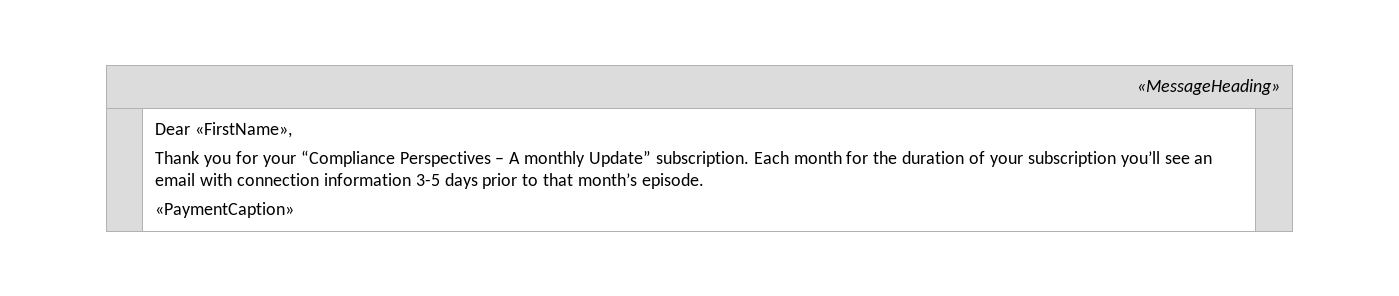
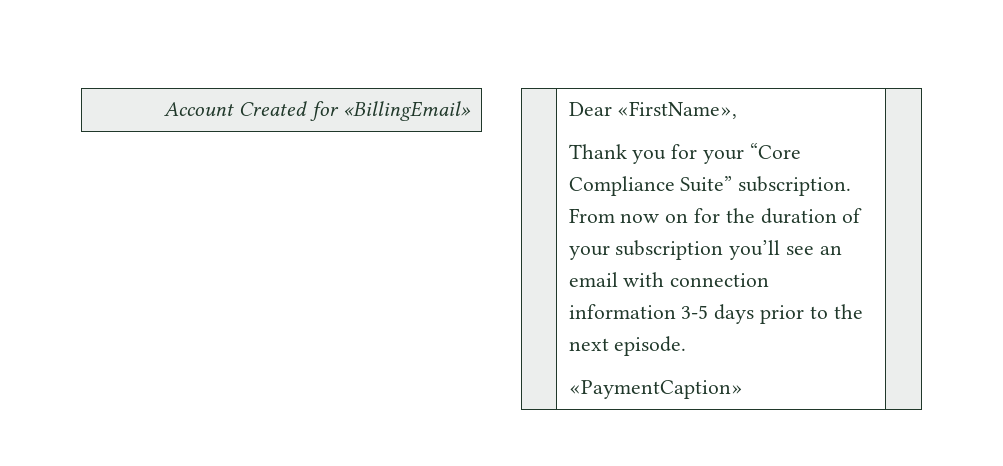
[1136,79,1280,95] «MessageHeading» -> [164,101,471,121] Account Created for «BillingEmail»
[300,150,842,167] “Compliance Perspectives – A monthly Update” subscription. Each month -> [749,143,801,159] [568,176,852,196] [568,208,689,223] “Core Compliance Suite” subscription. From now on
[543,173,638,186] that month’s -> [833,304,863,319] [568,338,609,351] the next

